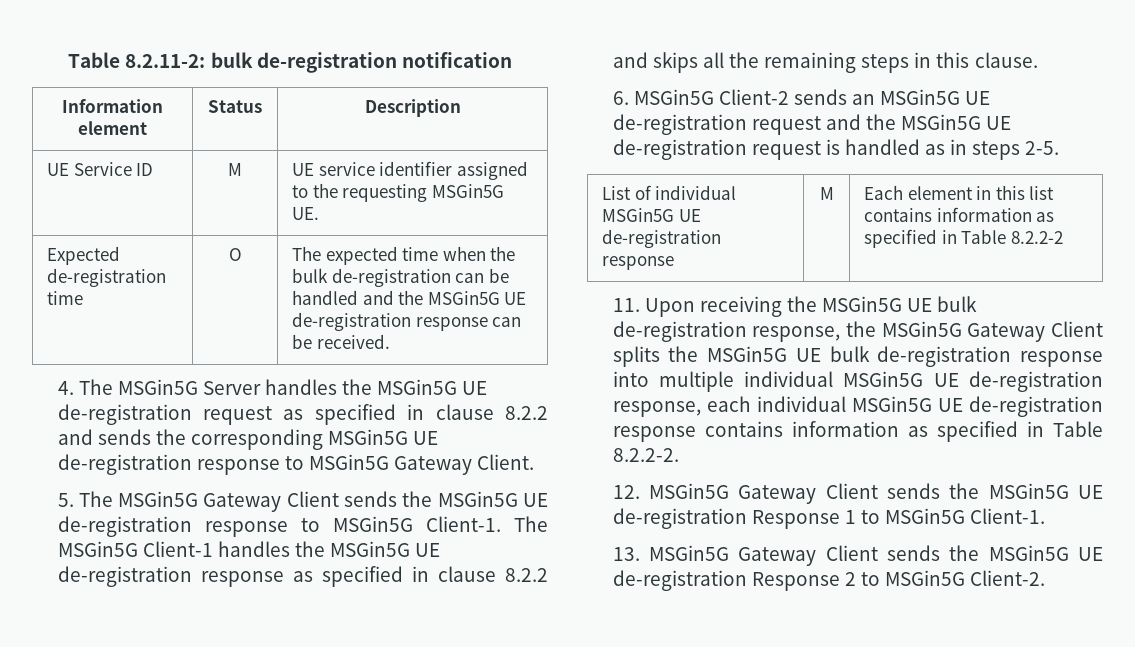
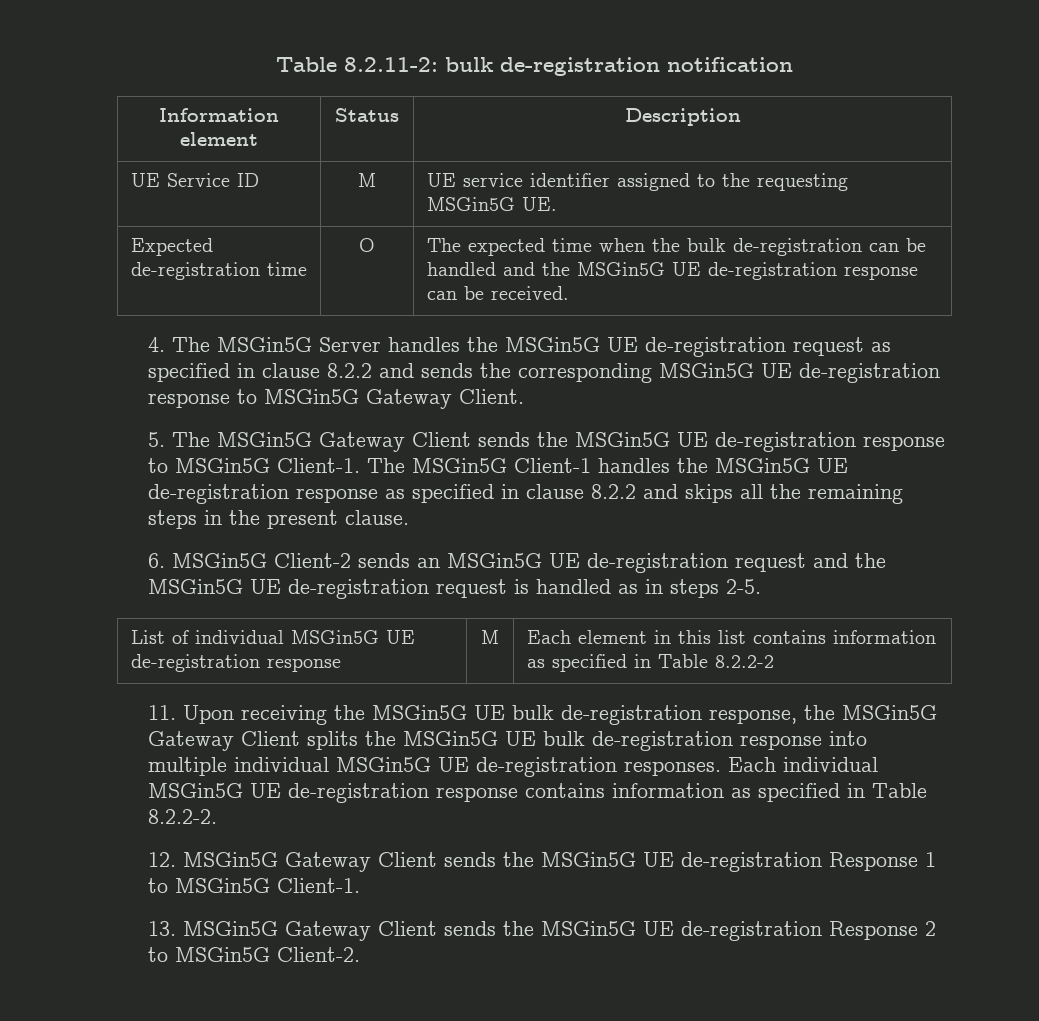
[936,52,970,68] this -> [229,510,339,529] the present
[612,396,751,417] response, each -> [624,757,777,776] responses. Each

